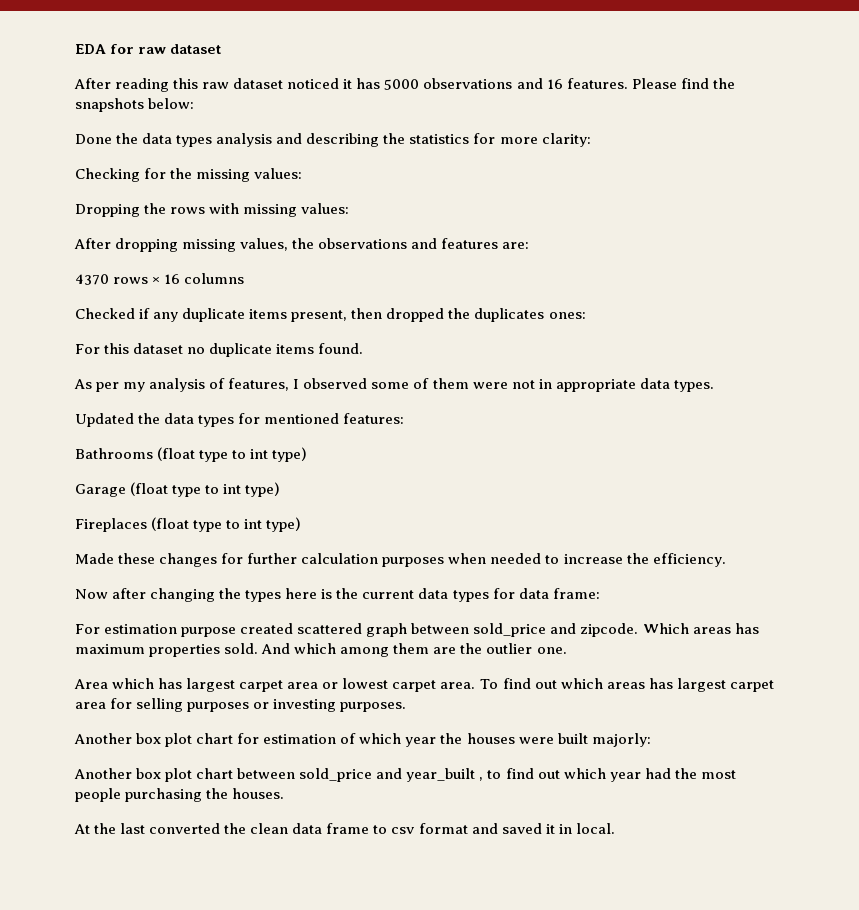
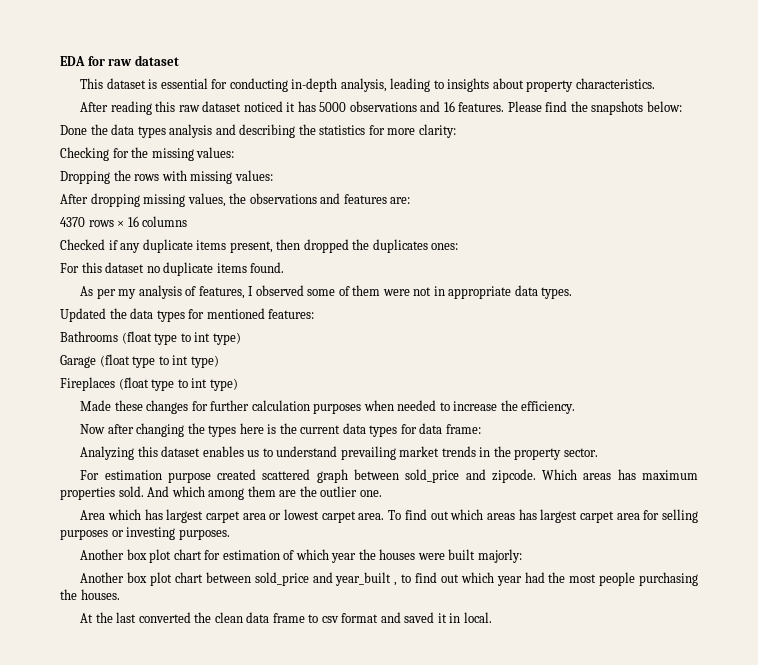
(222, 49) none -> [80,78,655,92] // This dataset is essential for conducting in-depth analysis, leading to insights about property characteristics.
(600, 593) none -> [80,446,598,460] // Analyzing this dataset enables us to understand prevailing market trends in the property sector.

